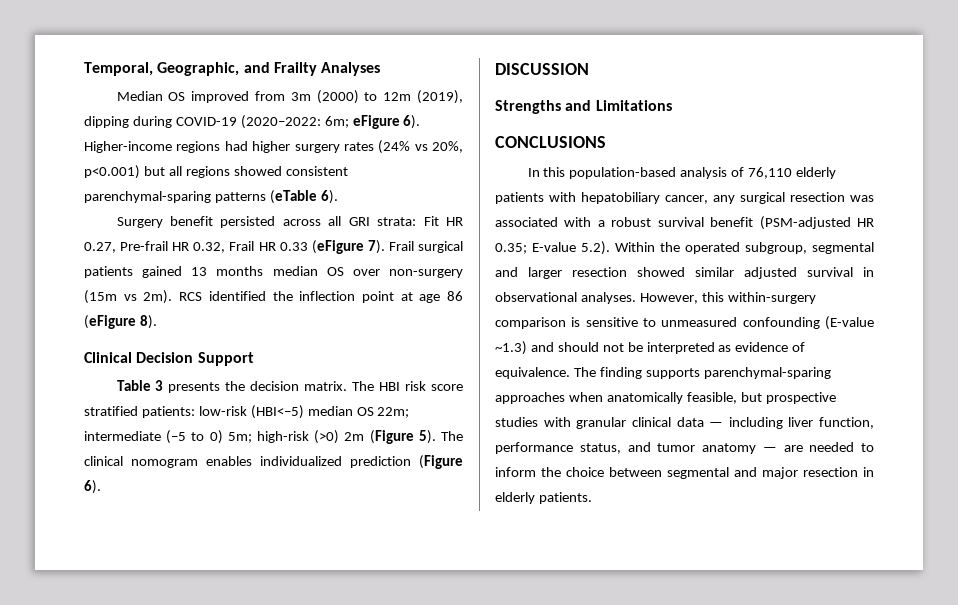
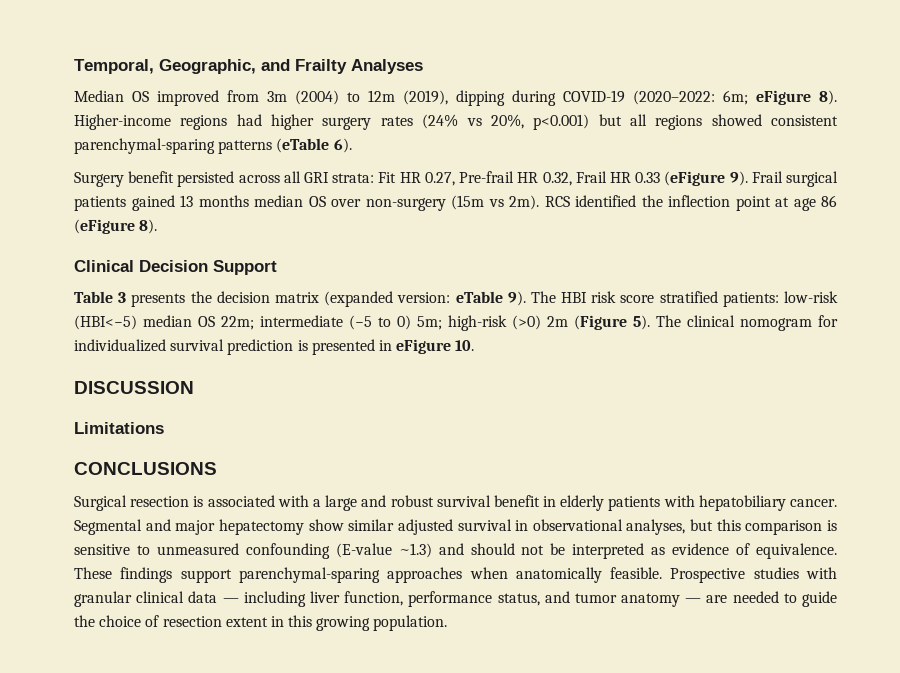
[316,90,359,104] (2000) -> [295,90,339,105] (2004)
[403,115,421,129] 6). -> [819,90,837,105] 8).
[367,240,385,254] 7). -> [729,171,748,186] 9).
[304,381,348,391] matrix. -> [274,291,526,307] matrix (expanded version: eTable 9).
[206,455,463,469] [84,480,101,494] enables individualized prediction (Figure 6). -> [818,315,838,327] [74,339,475,355] for individualized survival prediction is presented in eFigure 10.
[495,100,592,114] Strengths and -> (194, 387) none
[527,167,837,179] [495,192,874,204] [495,216,874,230] [495,241,874,255] [495,267,685,279] In this population-based analysis of 76,110 elderly patients with hepatobiliary cancer, any surgical resection was associated with a robust survival benefit (PSM-adjusted HR 0.35; E-value 5.2). Within the operated subgroup, segmental and larger resection showed -> [74,495,837,511] [74,519,344,535] Surgical resection is associated with a large and robust survival benefit in elderly patients with hepatobiliary cancer. Segmental and major hepatectomy show
[580,292,816,304] analyses. However, this within-surgery -> [626,519,741,535] analyses, but this
[573,367,700,379] The finding supports -> [74,567,232,583] These findings support
[686,392,836,404] feasible, but prospective -> [610,567,746,583] feasible. Prospective
[495,467,536,477] inform -> [802,591,837,607] guide
[609,467,874,479] [495,492,592,504] between segmental and major resection in elderly patients. -> [145,615,448,631] of resection extent in this growing population.

